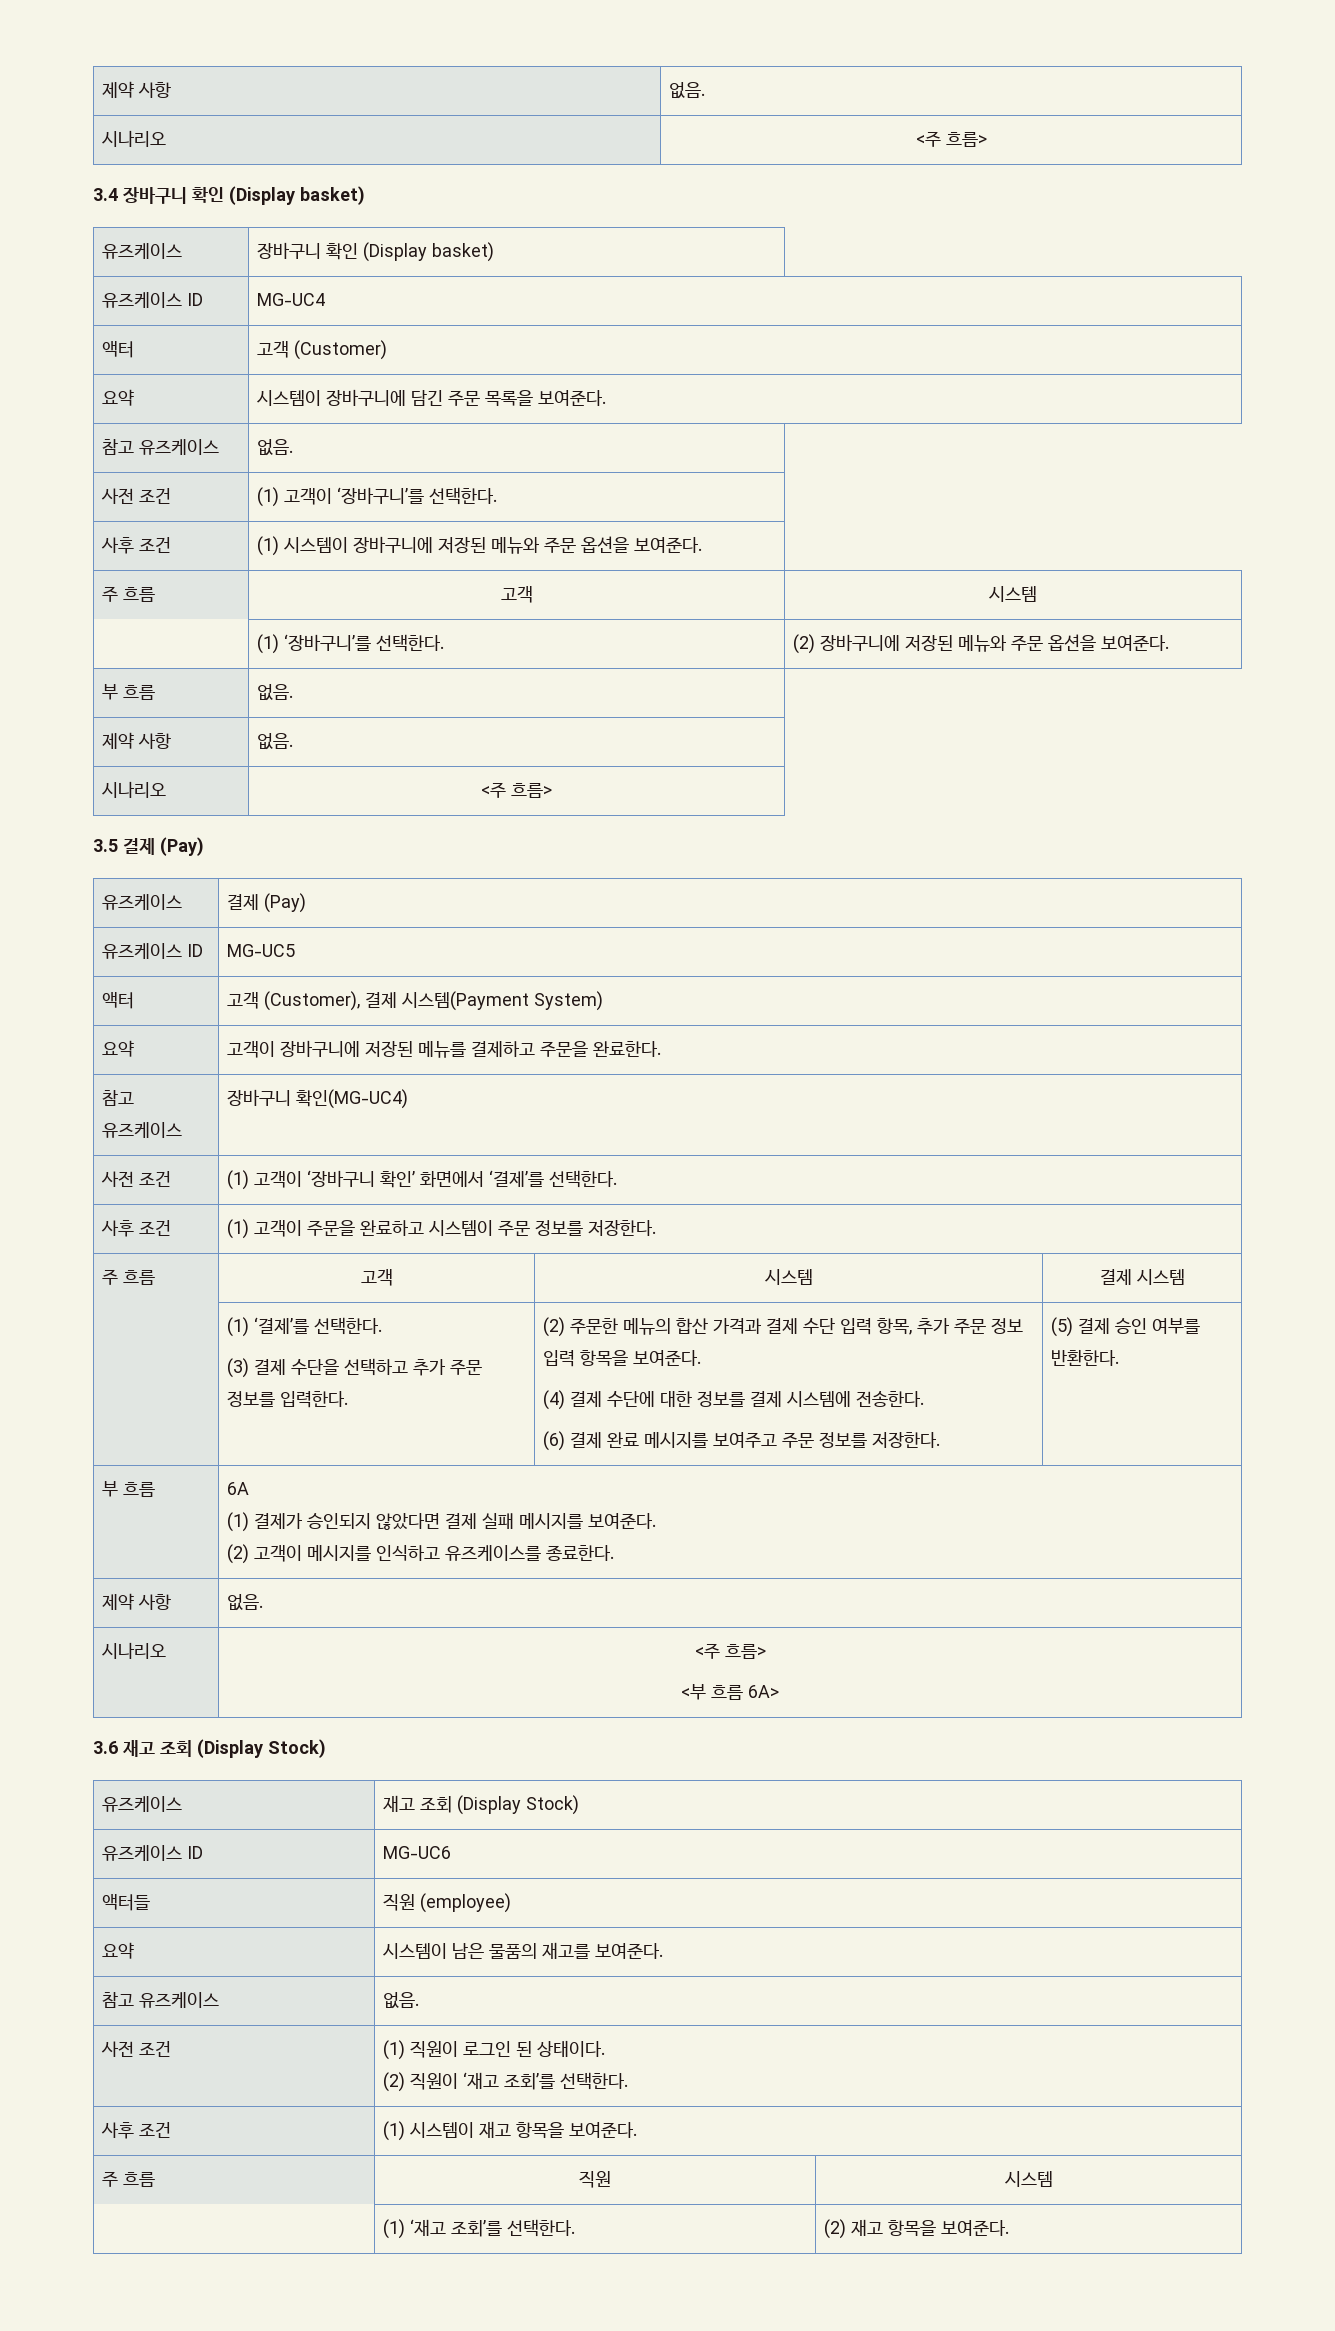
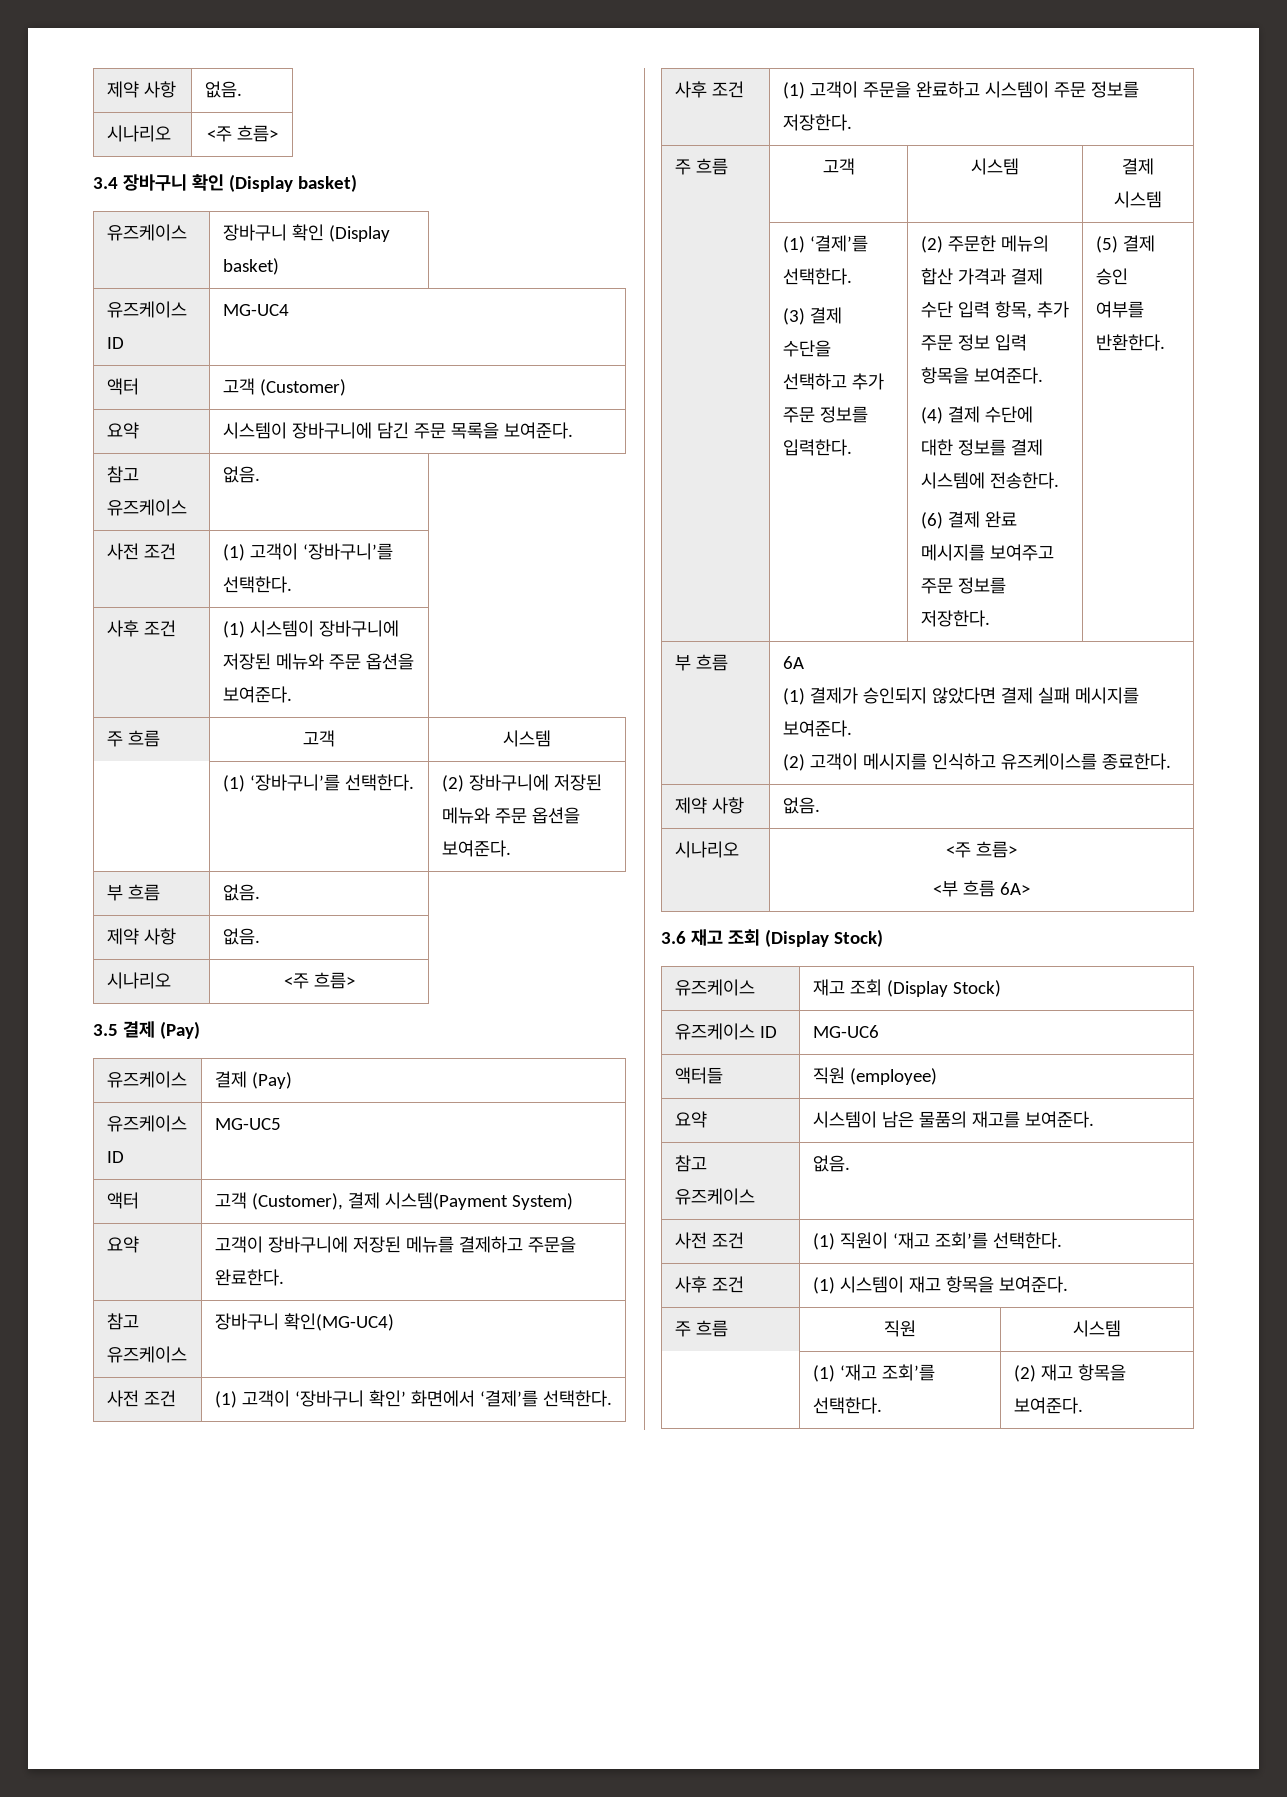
[463,2040,606,2057] [383,2072,459,2092] 로그인 된 상태이다. // (2) 직원이 -> (888, 1240) none

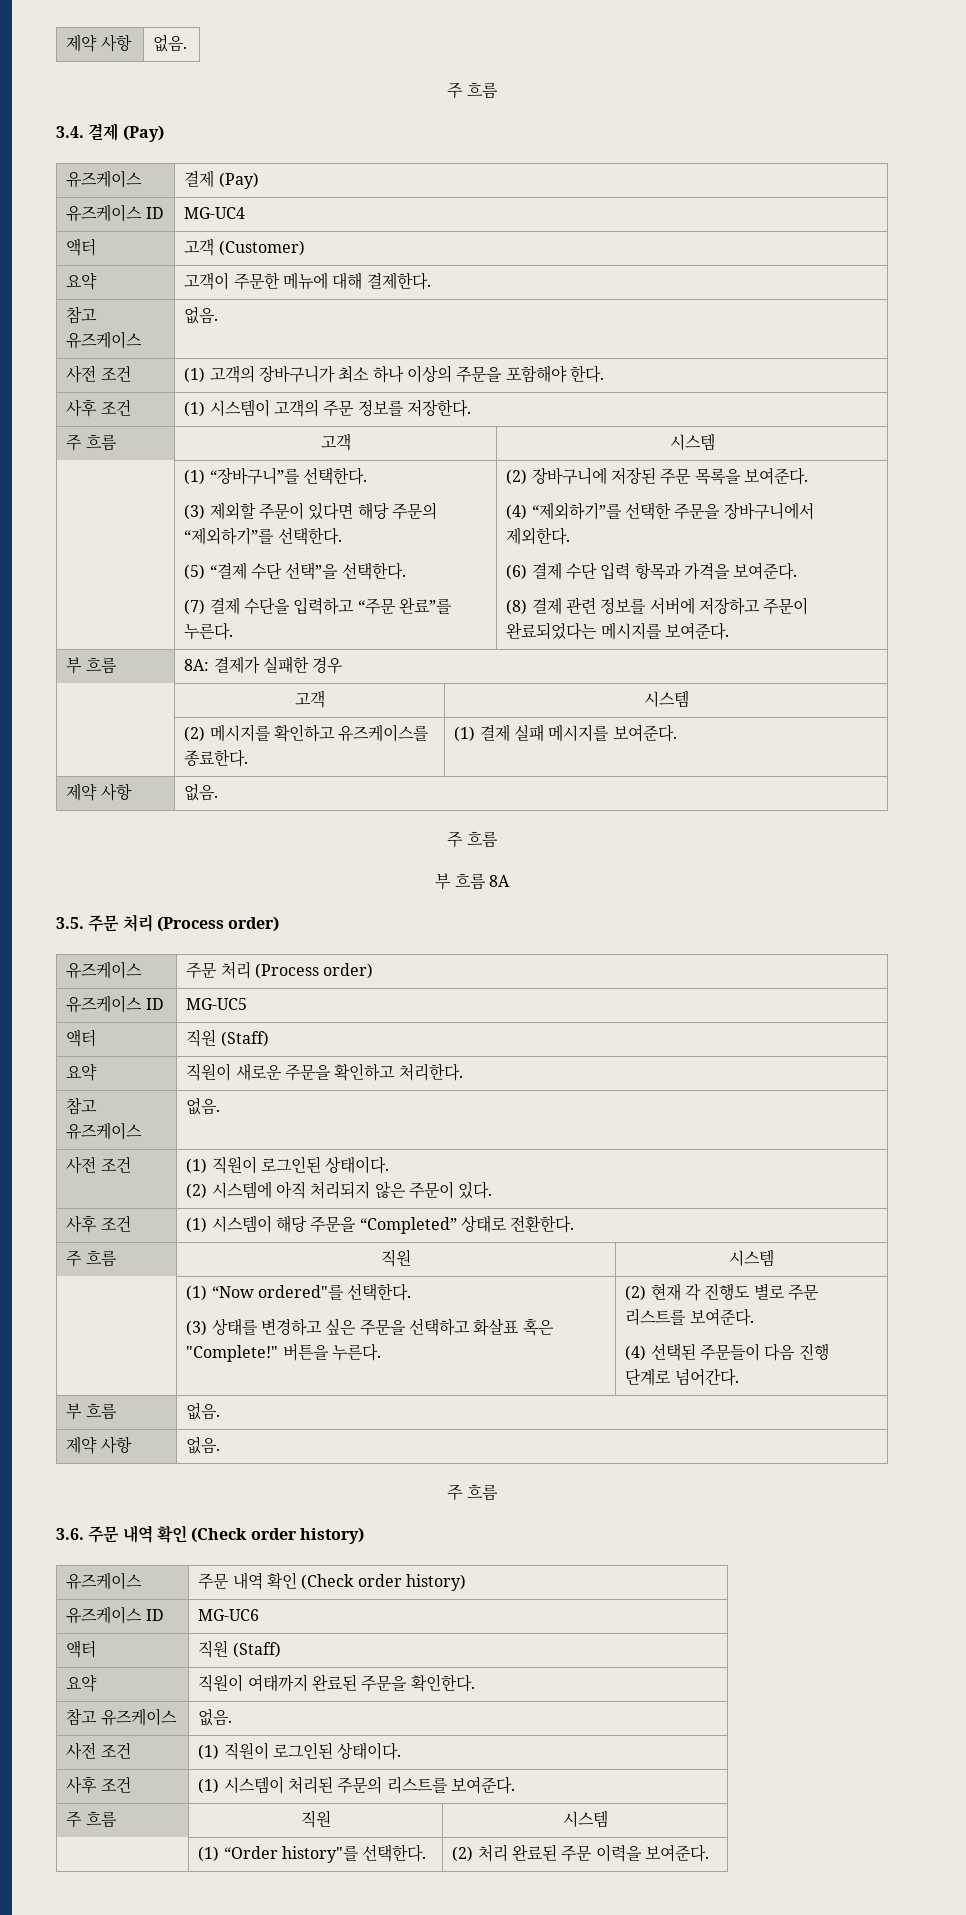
[106,81,176,98] [204,81,242,98] [106,125,171,142] [206,125,278,142] [93,174,357,192] [106,224,187,241] [222,224,390,242] [222,258,279,275] 제약 사항 | 없음. // 시나리오 | <주 흐름> // 3.4 장바구니 확인 (Display basket) // 유즈케이스 | 장바구니 확인 (Display basket) -> [66,34,132,52] [153,35,188,52] [447,82,498,99] [56,123,164,142] [66,170,143,188] [184,170,259,189] 제약 사항 | 없음. // 주 흐름 // 3.4. 결제 (Pay) // 유즈케이스 | 결제 (Pay)
[222,422,573,439] [106,466,139,483] [106,499,187,516] [222,466,260,483] [106,543,176,560] [222,543,393,561] [222,576,292,593] [106,620,176,637] [222,620,399,638] [222,653,414,670] [222,686,292,703] 시스템이 장바구니에 담긴 주문 목록을 보여준다. // 참고 유즈케이스 | 없음. // 사전 조건 | (1) 고객이 ‘장바구니’를 선택한다. // 사후 조건 | (1) 시스템이 장바구니에 저장된 메뉴와 주문 옵션을 보여준다. -> [184,272,431,290] [66,306,98,324] [66,331,143,349] [184,307,219,324] [66,365,131,383] [184,365,605,383] [66,399,131,417] [184,399,472,417] 고객이 주문한 메뉴에 대해 결제한다. // 참고 유즈케이스 | 없음. // 사전 조건 | (1) 고객의 장바구니가 최소 하나 이상의 주문을 포함해야 한다. // 사후 조건 | (1) 시스템이 고객의 주문 정보를 저장한다.
[249,774,414,791] [441,774,602,792] [441,807,580,824] [441,840,511,857] [106,884,160,901] [222,884,260,901] [106,928,176,945] [222,928,260,945] [106,972,171,989] [283,972,355,989] [93,1021,200,1039] [106,1071,187,1088] [214,1071,292,1089] [106,1115,187,1132] [106,1151,124,1163] [214,1118,281,1130] [106,1192,139,1209] [214,1192,573,1210] [106,1236,139,1253] [214,1236,576,1253] [214,1269,284,1286] [106,1313,139,1330] [106,1346,187,1363] [214,1313,394,1331] [106,1390,176,1407] [214,1390,612,1408] [674,81,744,98] [782,81,1139,99] [782,114,852,131] [674,158,728,175] [822,158,855,175] [971,158,1019,175] [1122,158,1154,175] [1114,191,1162,208] [782,235,868,253] [782,268,852,285] [782,307,842,325] [782,340,831,357] [782,373,884,390] [782,406,868,423] [782,439,852,456] [920,235,1049,253] [920,268,1043,285] [920,301,1069,319] [920,334,1027,351] [920,367,1043,384] [920,406,1033,424] [920,439,1043,456] [920,472,1059,489] [920,511,1017,529] [920,544,1054,561] [920,577,1006,594] [920,610,990,627] [1095,235,1155,253] [1095,268,1128,285] [1095,301,1144,318] [1095,334,1165,351] [674,654,728,671] [782,656,804,669] [782,687,1139,705] [782,720,852,737] [782,753,1171,771] [674,797,744,814] [782,797,820,814] [674,841,739,858] [946,841,1017,858] [933,880,1030,897] [661,929,883,947] [674,979,755,996] [812,979,1001,997] [674,1023,777,1040] [812,1025,879,1038] [674,1067,723,1084] [812,1067,937,1085] [674,1111,707,1128] [812,1111,1094,1128] [674,1155,707,1172] [674,1188,755,1205] [812,1155,850,1172] [674,1232,744,1249] [812,1232,1062,1250] [674,1276,744,1293] [812,1276,994,1294] ‘장바구니’를 선택한다. | (2) 장바구니에 저장된 메뉴와 주문 옵션을 보여준다. // 부 흐름 | 없음. // 제약 사항 | 없음. // 시나리오 | <주 흐름> // 3.5 결제 (Pay) // 유즈케이스 | 결제 (Pay) // 유즈케이스 ID | MG-UC5 // 액터 | 고객 (Customer), 결제 시스템(Payment System) // 요약 | 고객이 장바구니에 저장된 메뉴를 결제하고 주문을 완료한다. // 참고 유즈케이스 | 장바구니 확인(MG-UC4) // 사전 조건 | (1) 고객이 ‘장바구니 확인’ 화면에서 ‘결제’를 선택한다. // 사후 조건 | (1) 고객이 주문을 완료하고 시스템이 주문 정보를 저장한다. // 주 흐름 | 고객 | 시스템 | 결제 시스템 // | (1) ‘결제’를 선택한다. // (3) 결제 수단을 선택하고 추가 주문 정보를 입력한다. | (2) 주문한 메뉴의 합산 가격과 결제 수단 입력 항목, 추가 주문 정보 입력 항목을 보여준다. // (4) 결제 수단에 대한 정보를 결제 시스템에 전송한다. // (6) 결제 완료 메시지를 보여주고 주문 정보를 저장한다. | (5) 결제 승인 여부를 반환한다. // 부 흐름 | 6A // (1) 결제가 승인되지 않았다면 결제 실패 메시지를 보여준다. // (2) 고객이 메시지를 인식하고 유즈케이스를 종료한다. // 제약 사항 | 없음. // 시나리오 | <주 흐름> // <부 흐름 6A> // 3.6 재고 조회 (Display Stock) // 유즈케이스 | 재고 조회 (Display Stock) // 유즈케이스 ID | MG-UC6 // 액터들 | 직원 (employee) // 요약 | 시스템이 남은 물품의 재고를 보여준다. // 참고 유즈케이스 | 없음. // 사전 조건 | (1) 직원이 ‘재고 조회’를 선택한다. // 사후 조건 | (1) 시스템이 재고 항목을 -> [209,467,368,485] [184,502,438,520] [184,527,342,545] [184,562,406,580] [184,597,453,615] [184,622,234,640] [506,467,809,485] [506,502,814,520] [506,527,571,545] [506,562,798,580] [506,597,809,615] [506,622,730,640] [66,657,117,674] [184,656,344,674] [294,690,325,708] [643,690,689,708] [184,724,430,742] [184,749,249,767] [454,724,677,742] [66,783,132,801] [184,784,219,801] [447,831,498,848] [435,873,510,890] [56,914,280,932] [66,961,143,979] [186,961,374,979] [66,995,164,1013] [186,998,248,1010] [66,1029,97,1047] [186,1029,269,1047] [66,1063,98,1081] [186,1063,463,1081] [66,1097,98,1115] [66,1122,143,1140] [186,1098,221,1115] [66,1156,131,1174] [186,1156,390,1174] [186,1181,493,1199] [66,1215,131,1233] [186,1215,575,1234] [66,1250,117,1267] [381,1249,411,1267] [729,1249,774,1267] [186,1283,412,1301] [186,1318,554,1336] [186,1343,382,1362] [625,1283,820,1301] [625,1308,754,1326] [625,1343,829,1361] [625,1368,739,1386] [66,1403,117,1420] [186,1403,221,1420] [66,1436,132,1454] [186,1437,221,1454] [447,1484,498,1501] [56,1525,364,1544] [66,1572,143,1590] [198,1572,467,1591] [66,1606,164,1624] [198,1609,260,1621] [66,1640,97,1658] [198,1640,281,1658] [66,1674,98,1692] [198,1674,475,1692] [66,1708,177,1726] [198,1709,233,1726] [66,1742,131,1760] [198,1742,402,1760] [66,1776,131,1794] [198,1776,448,1794] “장바구니”를 선택한다. // (3) 제외할 주문이 있다면 해당 주문의 “제외하기”를 선택한다. // (5) “결제 수단 선택”을 선택한다. // (7) 결제 수단을 입력하고 “주문 완료”를 누른다. | (2) 장바구니에 저장된 주문 목록을 보여준다. // (4) “제외하기”를 선택한 주문을 장바구니에서 제외한다. // (6) 결제 수단 입력 항목과 가격을 보여준다. // (8) 결제 관련 정보를 서버에 저장하고 주문이 완료되었다는 메시지를 보여준다. // 부 흐름 | 8A: 결제가 실패한 경우 // | 고객 | 시스템 // | (2) 메시지를 확인하고 유즈케이스를 종료한다. | (1) 결제 실패 메시지를 보여준다. // 제약 사항 | 없음. // 주 흐름 // 부 흐름 8A // 3.5. 주문 처리 (Process order) // 유즈케이스 | 주문 처리 (Process order) // 유즈케이스 ID | MG-UC5 // 액터 | 직원 (Staff) // 요약 | 직원이 새로운 주문을 확인하고 처리한다. // 참고 유즈케이스 | 없음. // 사전 조건 | (1) 직원이 로그인된 상태이다. // (2) 시스템에 아직 처리되지 않은 주문이 있다. // 사후 조건 | (1) 시스템이 해당 주문을 “Completed” 상태로 전환한다. // 주 흐름 | 직원 | 시스템 // | (1) “Now ordered"를 선택한다. // (3) 상태를 변경하고 싶은 주문을 선택하고 화살표 혹은 "Complete!" 버튼을 누른다. | (2) 현재 각 진행도 별로 주문 리스트를 보여준다. // (4) 선택된 주문들이 다음 진행 단계로 넘어간다. // 부 흐름 | 없음. // 제약 사항 | 없음. // 주 흐름 // 3.6. 주문 내역 확인 (Check order history) // 유즈케이스 | 주문 내역 확인 (Check order history) // 유즈케이스 ID | MG-UC6 // 액터 | 직원 (Staff) // 요약 | 직원이 여태까지 완료된 주문을 확인한다. // 참고 유즈케이스 | 없음. // 사전 조건 | (1) 직원이 로그인된 상태이다. // 사후 조건 | (1) 시스템이 처리된 주문의 리스트를
[839,1364,935,1381] [812,1397,882,1414] [1013,1364,1126,1382] ‘재고 조회’를 선택한다. | (2) 재고 항목을 -> [223,1844,427,1863] [452,1844,642,1862] “Order history"를 선택한다. | (2) 처리 완료된 주문 이력을

